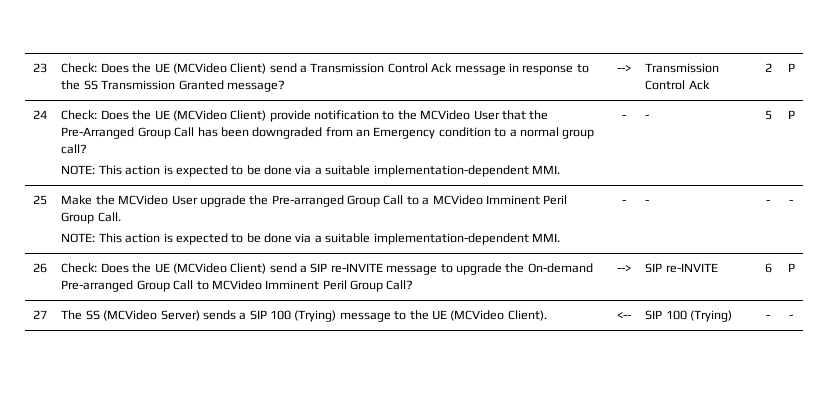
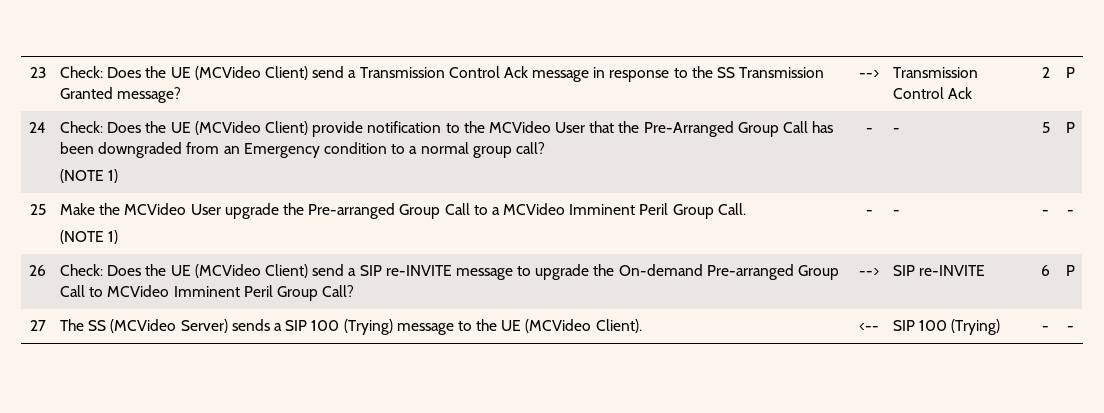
[61,165,560,177] NOTE: This action is expected to be done via a suitable implementation-dependent MMI. -> [60,169,119,183] (NOTE 1)
[61,233,560,245] NOTE: This action is expected to be done via a suitable implementation-dependent MMI. -> [60,230,119,244] (NOTE 1)

